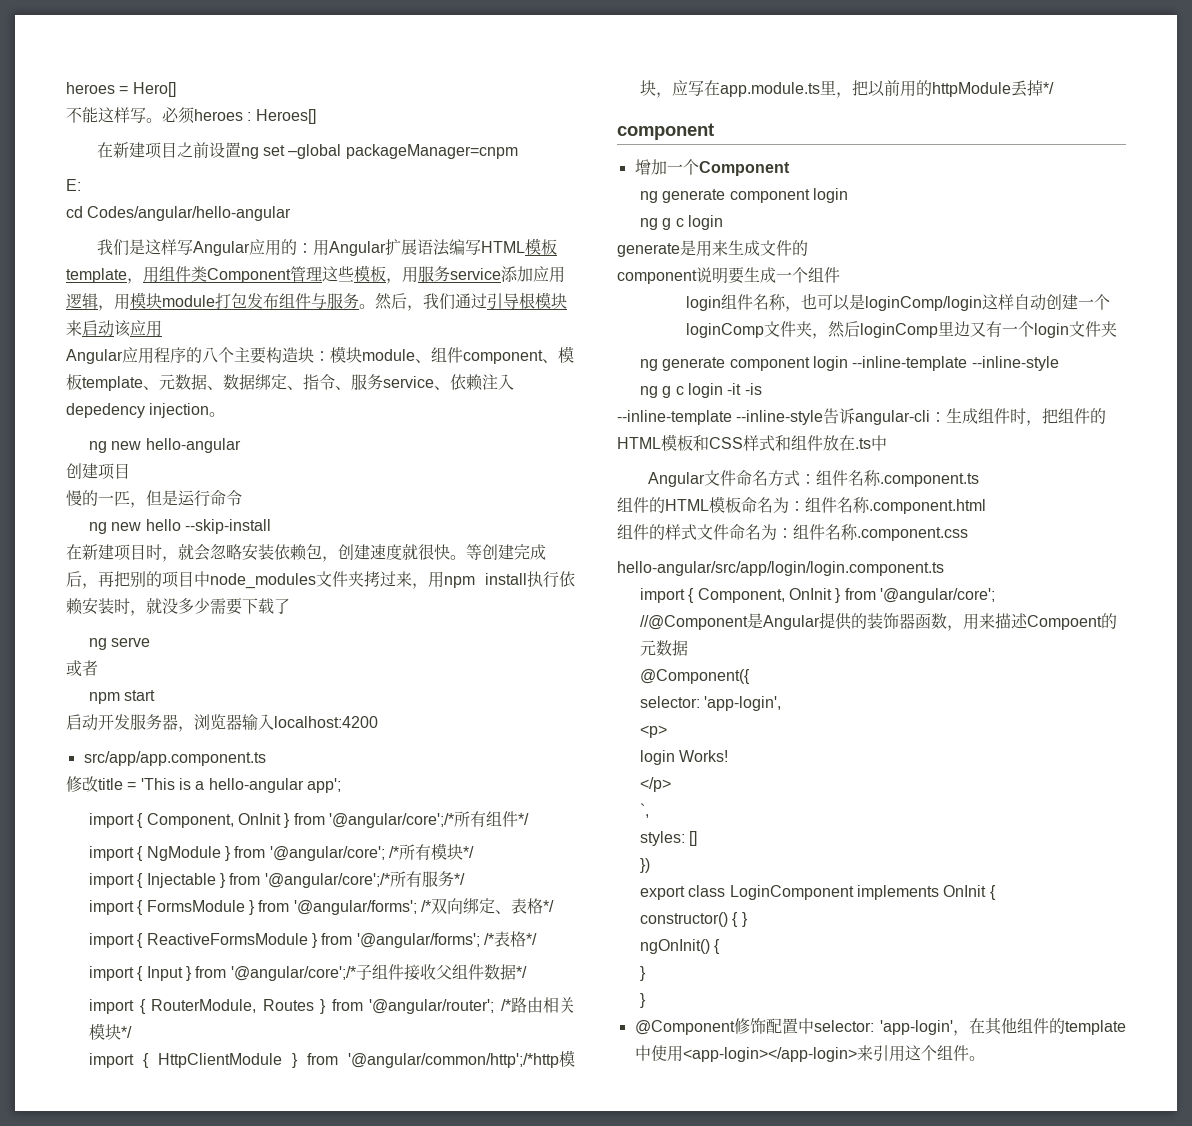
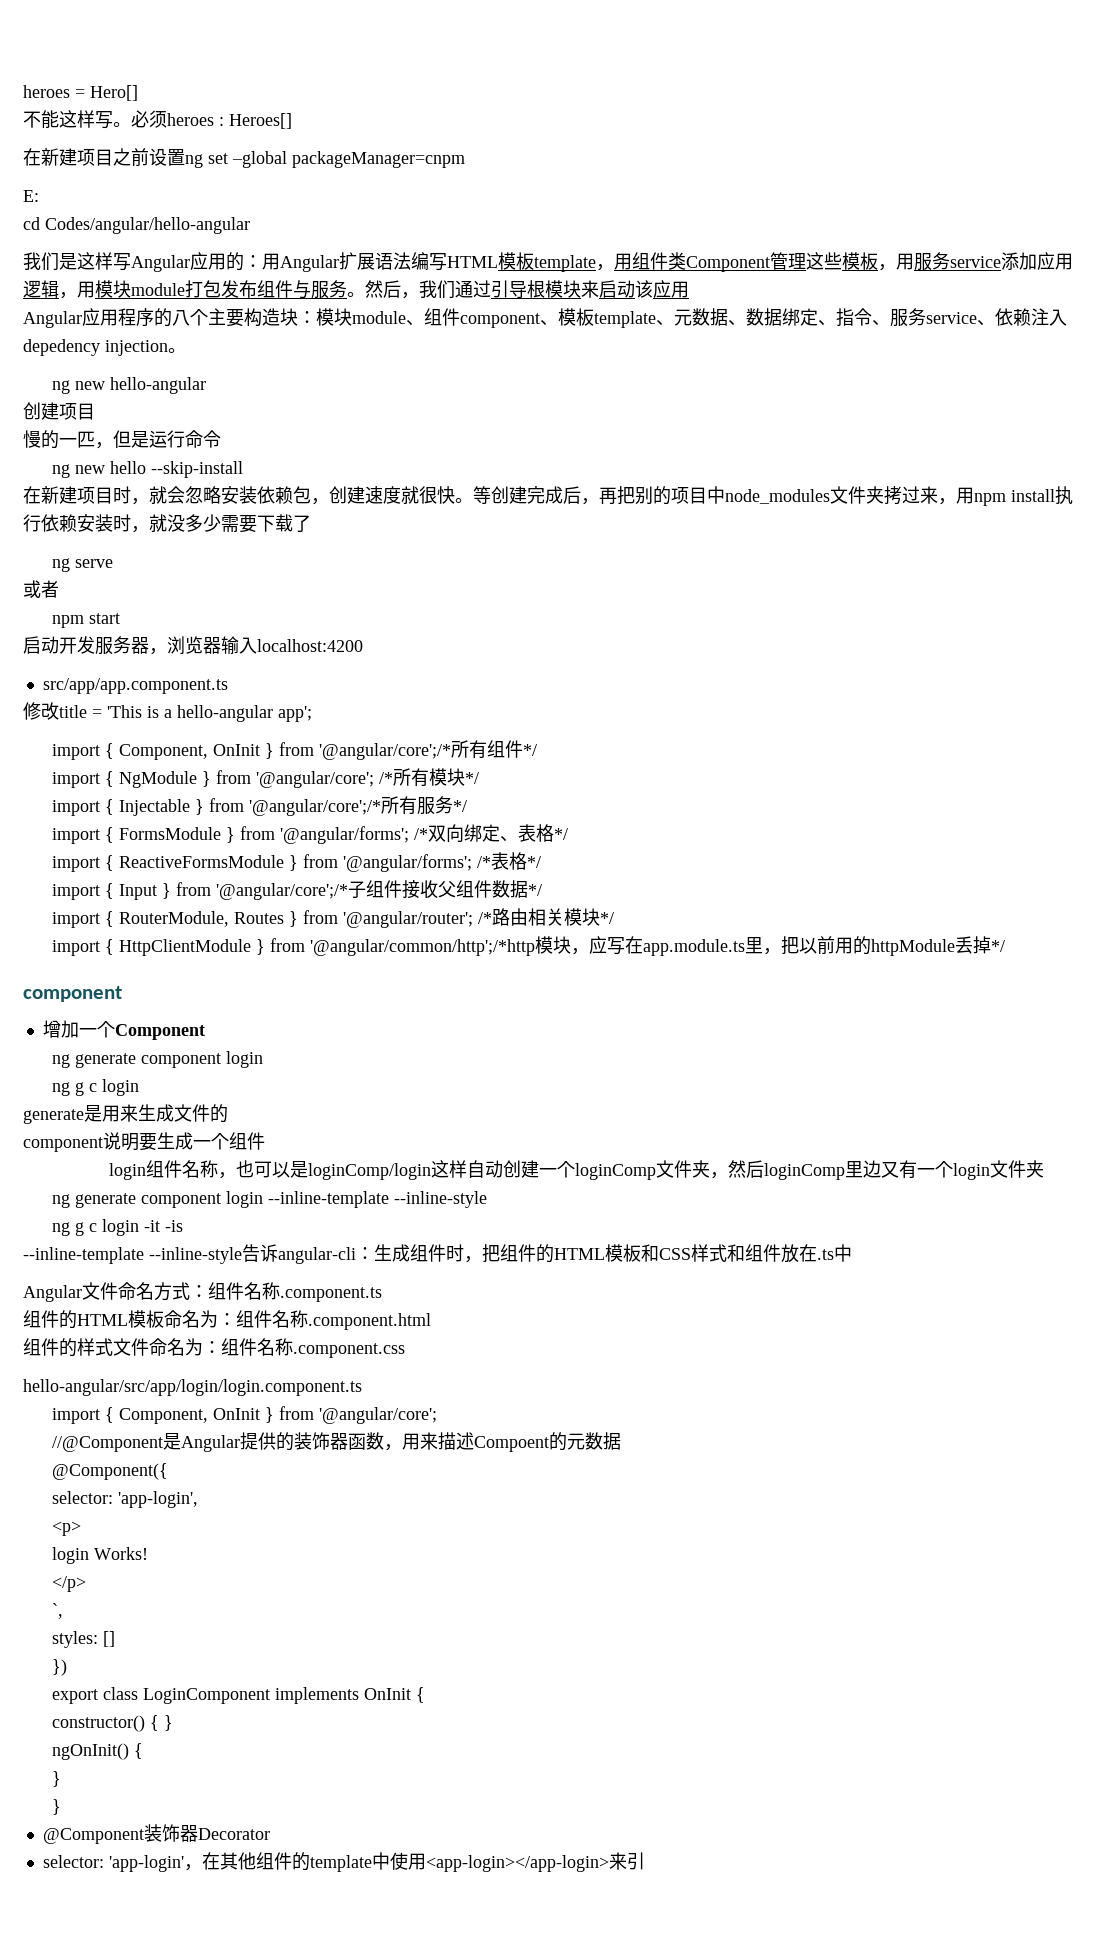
[733,1018,814,1034] 修饰配置中 -> [143,1824,270,1842] 装饰器Decorator //
[888,1045,985,1062] 用这个组件。 -> (645, 1861) none

